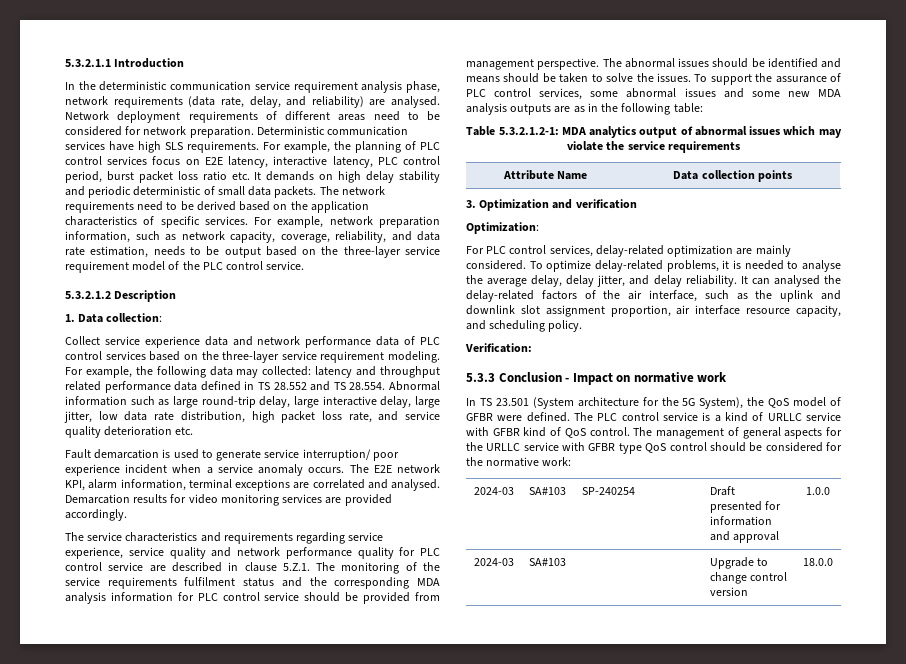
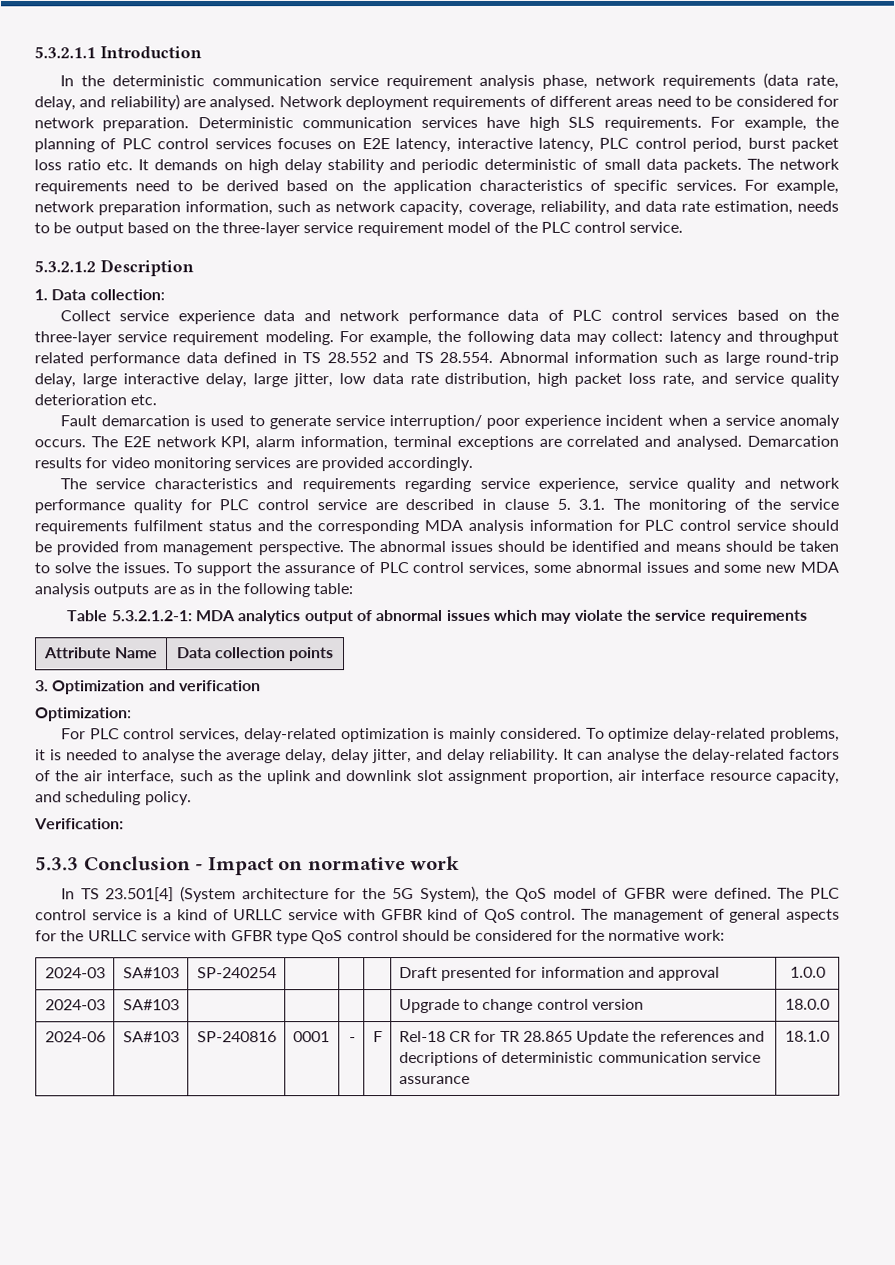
[152,156,181,165] focus -> [277,138,332,150] focuses
[262,366,312,376] collected: -> [611,330,664,342] collect:
[282,563,310,571] 5.Z.1. -> [556,498,606,510] 5. 3.1.
[736,248,753,255] are -> [433,728,446,740] is
[773,275,820,287] analysed -> [607,748,661,763] analyse
[495,398,529,406] 23.501 -> [105,887,175,902] 23.501[4]
(833, 562) none -> [44,1031,106,1043] [122,1031,180,1043] [196,1031,277,1043] [292,1031,330,1043] [349,1037,357,1043] [372,1031,383,1043] [398,1030,766,1045] [398,1051,761,1067] [398,1075,470,1085] [785,1030,830,1042] // 2024-06 | SA#103 | SP-240816 | 0001 | - | F | Rel-18 CR for TR 28.865 Update the references and decriptions of deterministic communication service assurance | 18.1.0

